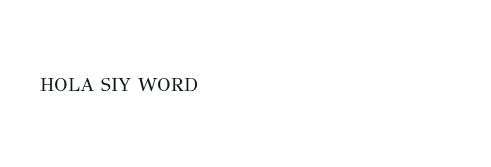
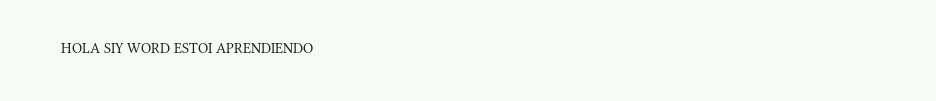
(198, 84) none -> [174,42,313,54] ESTOI APRENDIENDO

